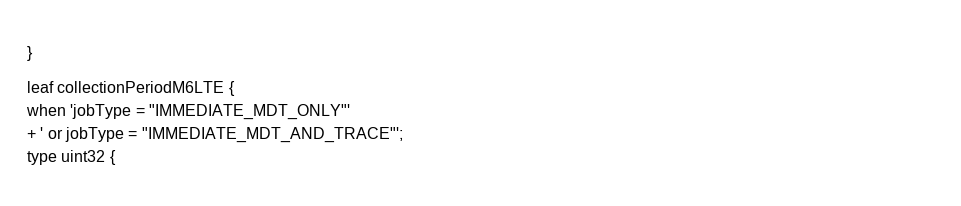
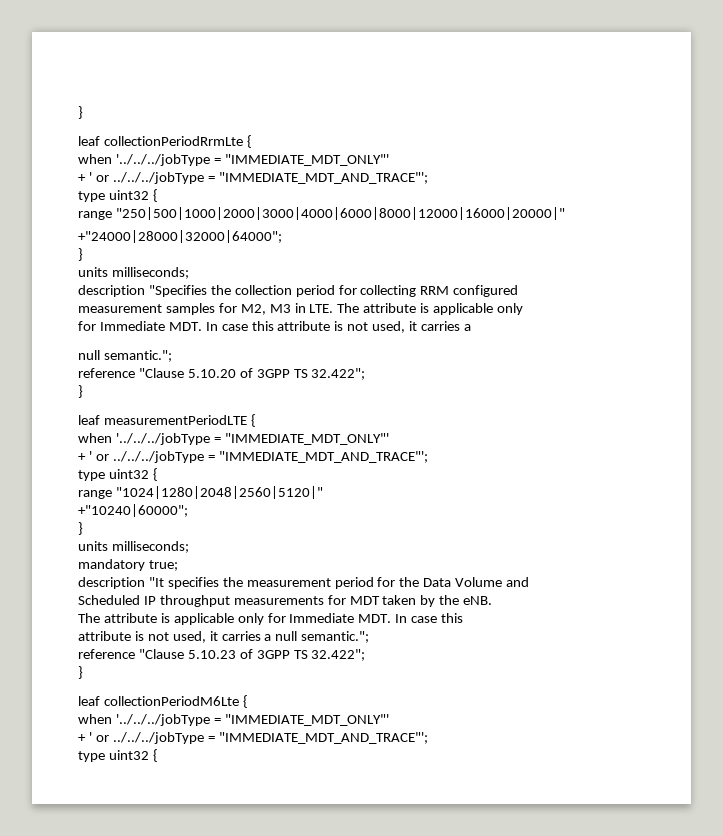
[27,46,33,61] [27,81,235,96] [26,104,350,120] [27,127,403,143] [27,150,116,165] } // leaf collectionPeriodM6LTE { // when 'jobType = "IMMEDIATE_MDT_ONLY"' // + ' or jobType = "IMMEDIATE_MDT_AND_TRACE"'; // type uint32 { -> [78,106,83,119] [78,135,252,148] [78,154,389,166] [78,172,428,184] [78,189,158,202] [78,207,565,220] [78,230,282,243] [78,248,83,261] [78,267,189,279] [78,285,519,297] [78,303,524,315] [78,321,471,333] [78,350,172,362] [78,368,366,380] [78,385,83,398] [78,414,256,427] [78,433,389,445] [78,451,428,463] [78,468,158,481] [78,486,323,499] [78,504,188,517] [78,522,83,535] [78,541,189,553] [78,559,178,571] [78,577,530,589] [78,595,493,607] [78,613,464,625] [78,631,370,643] [78,649,366,661] [78,666,83,679] [78,695,248,708] [78,714,389,726] [78,732,428,744] [78,749,158,762] } // leaf collectionPeriodRrmLte { // when '../../../jobType = "IMMEDIATE_MDT_ONLY"' // + ' or ../../../jobType = "IMMEDIATE_MDT_AND_TRACE"'; // type uint32 { // range "250|500|1000|2000|3000|4000|6000|8000|12000|16000|20000|" // +"24000|28000|32000|64000"; // } // units milliseconds; // description "Specifies the collection period for collecting RRM configured // measurement samples for M2, M3 in LTE. The attribute is applicable only // for Immediate MDT. In case this attribute is not used, it carries a // null semantic."; // reference "Clause 5.10.20 of 3GPP TS 32.422"; // } // leaf measurementPeriodLTE { // when '../../../jobType = "IMMEDIATE_MDT_ONLY"' // + ' or ../../../jobType = "IMMEDIATE_MDT_AND_TRACE"'; // type uint32 { // range "1024|1280|2048|2560|5120|" // +"10240|60000"; // } // units milliseconds; // mandatory true; // description "It specifies the measurement period for the Data Volume and // Scheduled IP throughput measurements for MDT taken by the eNB. // The attribute is applicable only for Immediate MDT. In case this // attribute is not used, it carries a null semantic."; // reference "Clause 5.10.23 of 3GPP TS 32.422"; // } // leaf collectionPeriodM6Lte { // when '../../../jobType = "IMMEDIATE_MDT_ONLY"' // + ' or ../../../jobType = "IMMEDIATE_MDT_AND_TRACE"'; // type uint32 {

